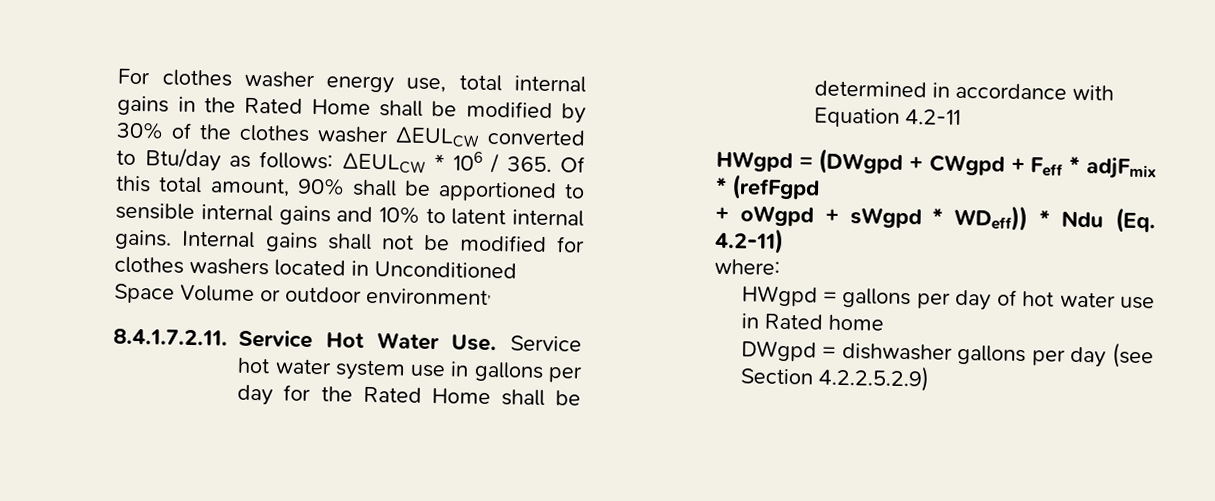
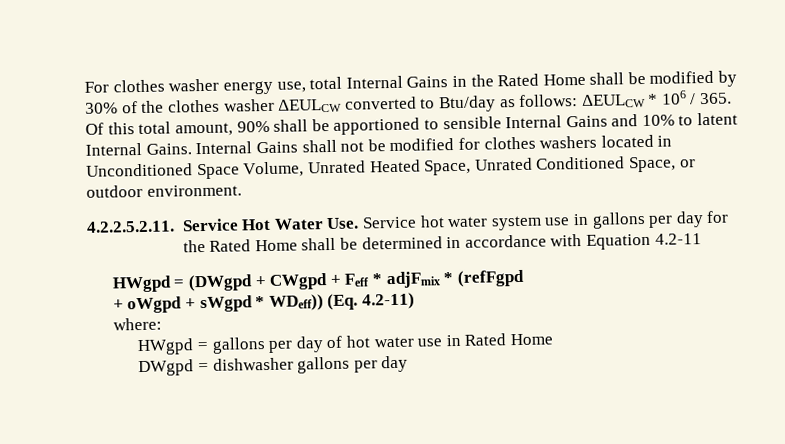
[514,75,586,93] [117,95,170,116] internal gains -> [345,75,449,89] Internal Gains
[200,204,331,226] internal gains -> [505,115,608,129] Internal Gains
[511,209,584,227] [114,229,318,253] internal gains. Internal gains -> [85,141,298,156] Internal Gains. Internal Gains
[180,284,493,306] [113,328,229,346] Volume or outdoor environment, // 8.4.1.7.2.11. -> [243,156,696,178] [86,184,242,198] [86,220,176,233] Volume, Unrated Heated Space, Unrated Conditioned Space, or outdoor environment. // 4.2.2.5.2.11.
[1039,209,1105,228] * Ndu -> (324, 302) none
[827,314,884,331] home -> [509,333,553,346] Home
[1112,342,1154,369] [739,364,930,392] (see Section 4.2.2.5.2.9) -> (409, 364) none

